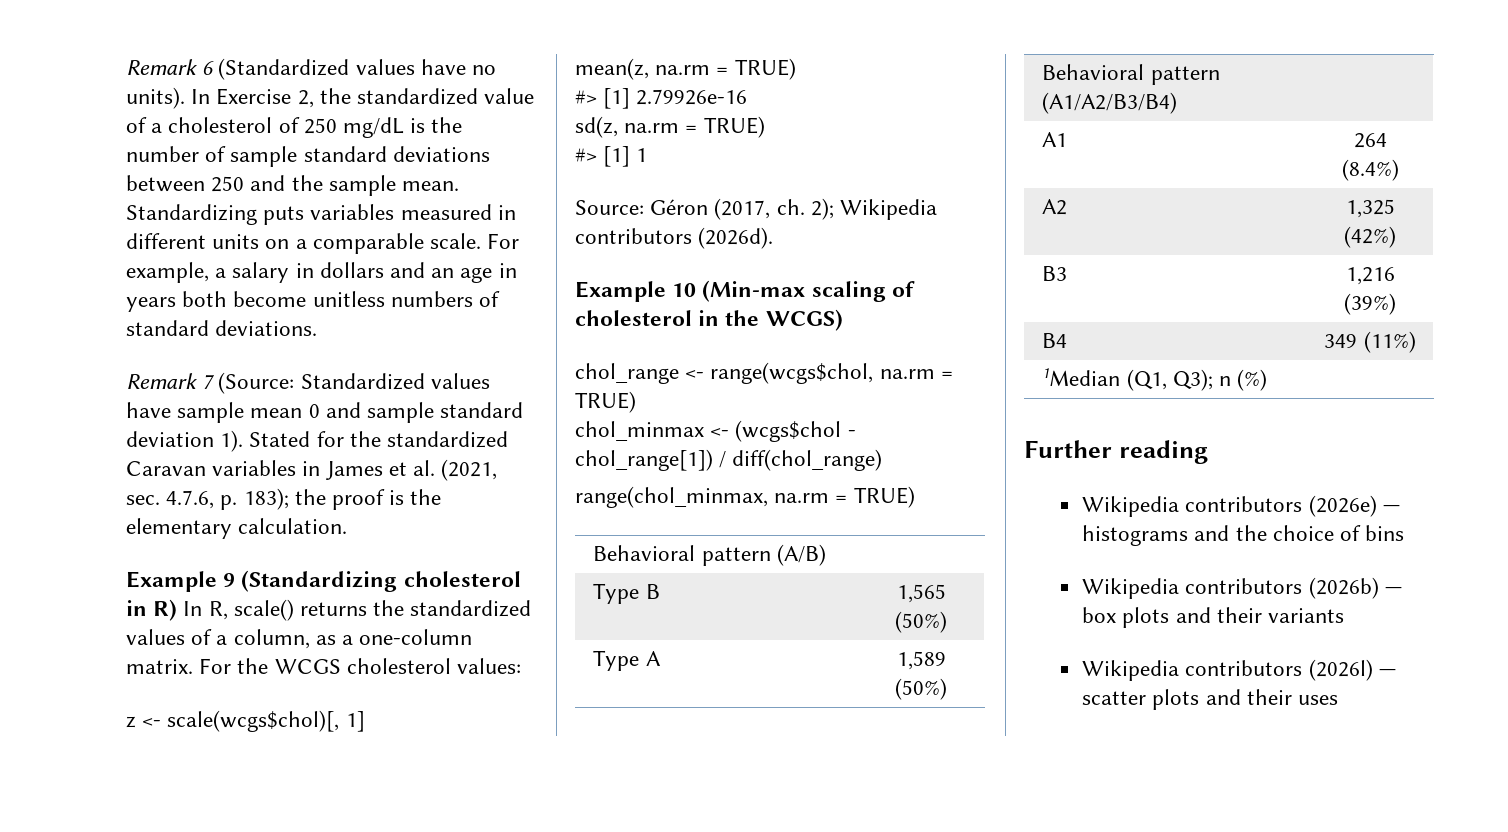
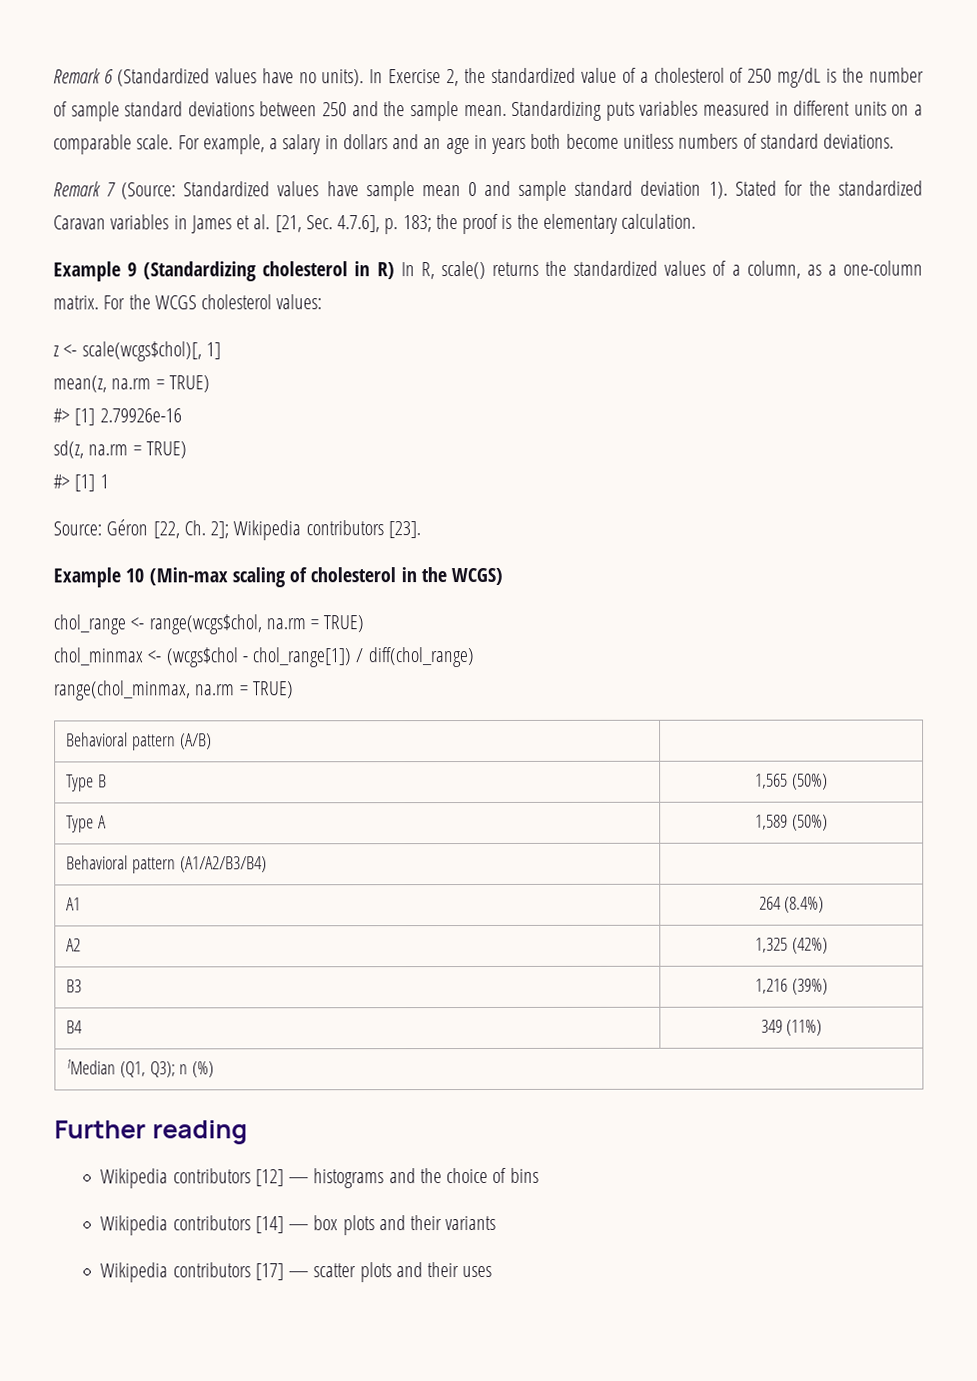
[441,459,498,481] [126,488,289,510] (2021, sec. 4.7.6, p. 183); -> [274,215,432,235] [21, Sec. 4.7.6], p. 183;
[714,198,938,220] [575,227,774,249] (2017, ch. 2); Wikipedia contributors (2026d). -> [152,520,421,541] [22, Ch. 2]; Wikipedia contributors [23].
[1308,495,1377,517] (2026e) -> [254,1169,284,1187] [12]
[1308,577,1379,599] (2026b) -> [254,1216,284,1234] [14]
[1308,659,1373,681] (2026l) -> [254,1263,284,1281] [17]

